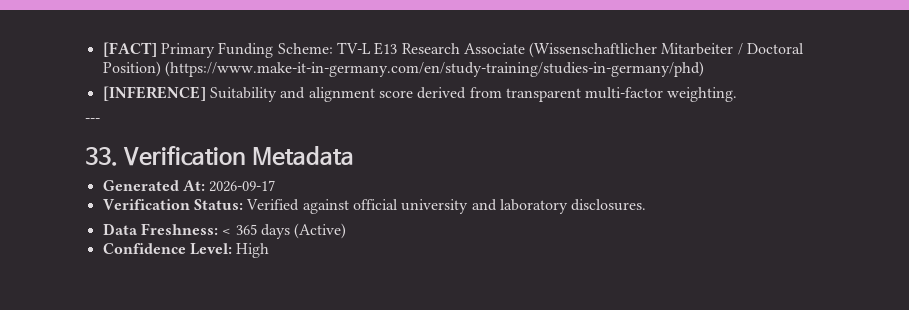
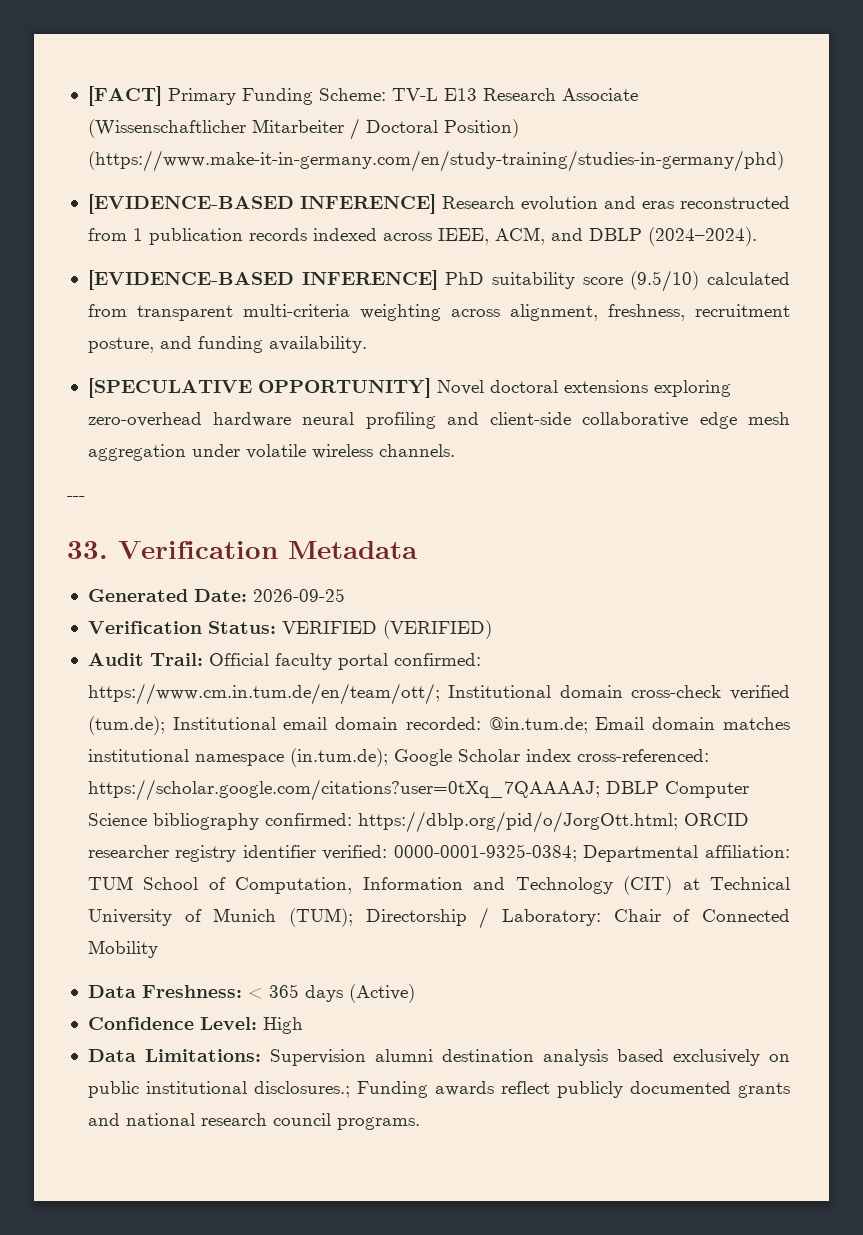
[102,86,738,102] [INFERENCE] Suitability and alignment score derived from transparent multi-factor weighting. -> [87,194,790,214] [87,227,757,246] [87,270,791,292] [87,304,791,321] [87,336,367,353] [87,378,731,398] [87,412,791,429] [87,444,455,461] [EVIDENCE-BASED INFERENCE] Research evolution and eras reconstructed from 1 publication records indexed across IEEE, ACM, and DBLP (2024–2024). // [EVIDENCE-BASED INFERENCE] PhD suitability score (9.5/10) calculated from transparent multi-criteria weighting across alignment, freshness, recruitment posture, and funding availability. // [SPECULATIVE OPPORTUNITY] Novel doctoral extensions exploring zero-overhead hardware neural profiling and client-side collaborative edge mesh aggregation under volatile wireless channels.
[182,180,276,192] At: 2026-09-17 -> [193,588,345,602] Date: 2026-09-25
[246,199,647,214] Verified against official university and laboratory disclosures. -> [281,620,492,639] [87,653,481,670] [87,683,790,705] [87,716,791,735] [87,748,709,767] [87,779,749,801] [87,811,749,833] [87,844,790,862] [87,876,790,895] [87,907,791,929] [87,940,158,958] VERIFIED (VERIFIED) // Audit Trail: Official faculty portal confirmed: https://www.cm.in.tum.de/en/team/ott/; Institutional domain cross-check verified (tum.de); Institutional email domain recorded: @in.tum.de; Email domain matches institutional namespace (in.tum.de); Google Scholar index cross-referenced: https://scholar.google.com/citations?user=0tXq_7QAAAAJ; DBLP Computer Science bibliography confirmed: https://dblp.org/pid/o/JorgOtt.html; ORCID researcher registry identifier verified: 0000-0001-9325-0384; Departmental affiliation: TUM School of Computation, Information and Technology (CIT) at Technical University of Munich (TUM); Directorship / Laboratory: Chair of Connected Mobility
(270, 250) none -> [87,1049,791,1066] [87,1081,790,1098] [87,1113,420,1130] // Data Limitations: Supervision alumni destination analysis based exclusively on public institutional disclosures.; Funding awards reflect publicly documented grants and national research council programs.

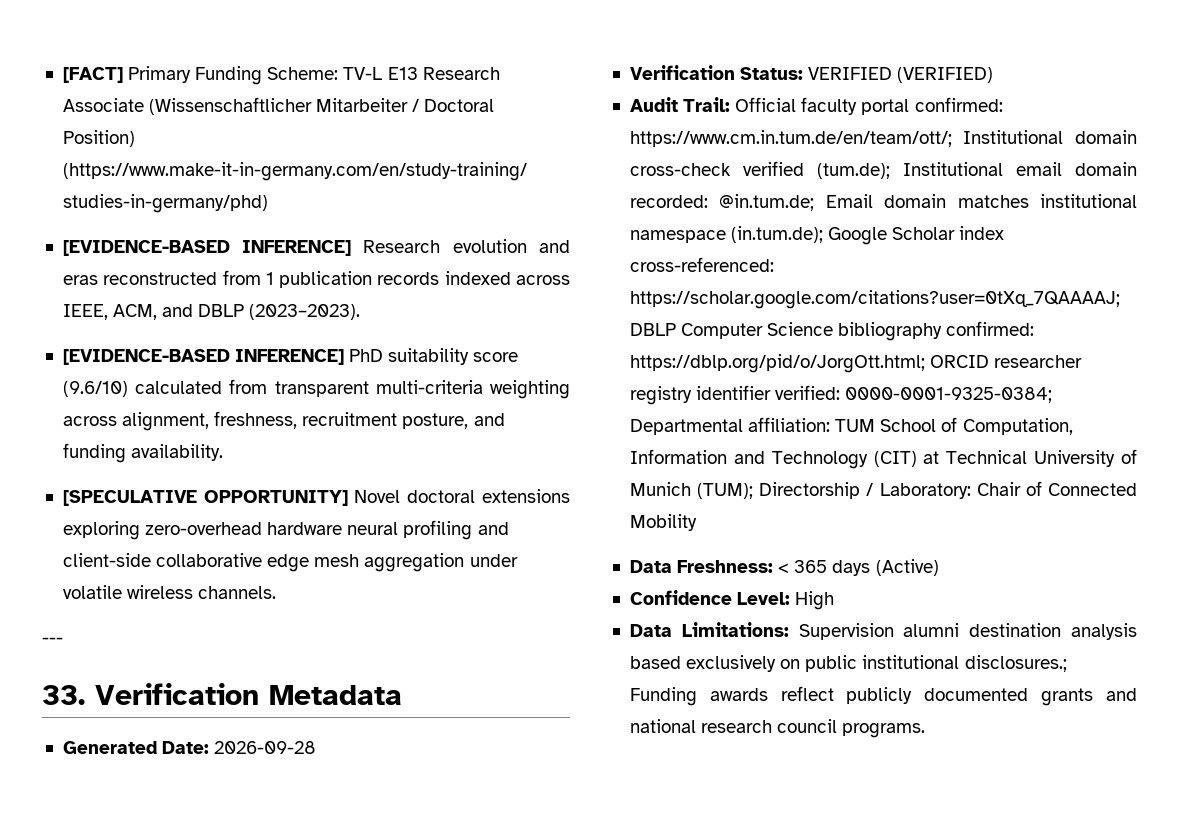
[647,227,757,246] (2024–2024). -> [249,304,361,320] (2023–2023).
[630,270,700,292] (9.5/10) -> [62,381,128,397] (9.6/10)
[252,588,345,602] 2026-09-25 -> [214,741,317,754] 2026-09-28

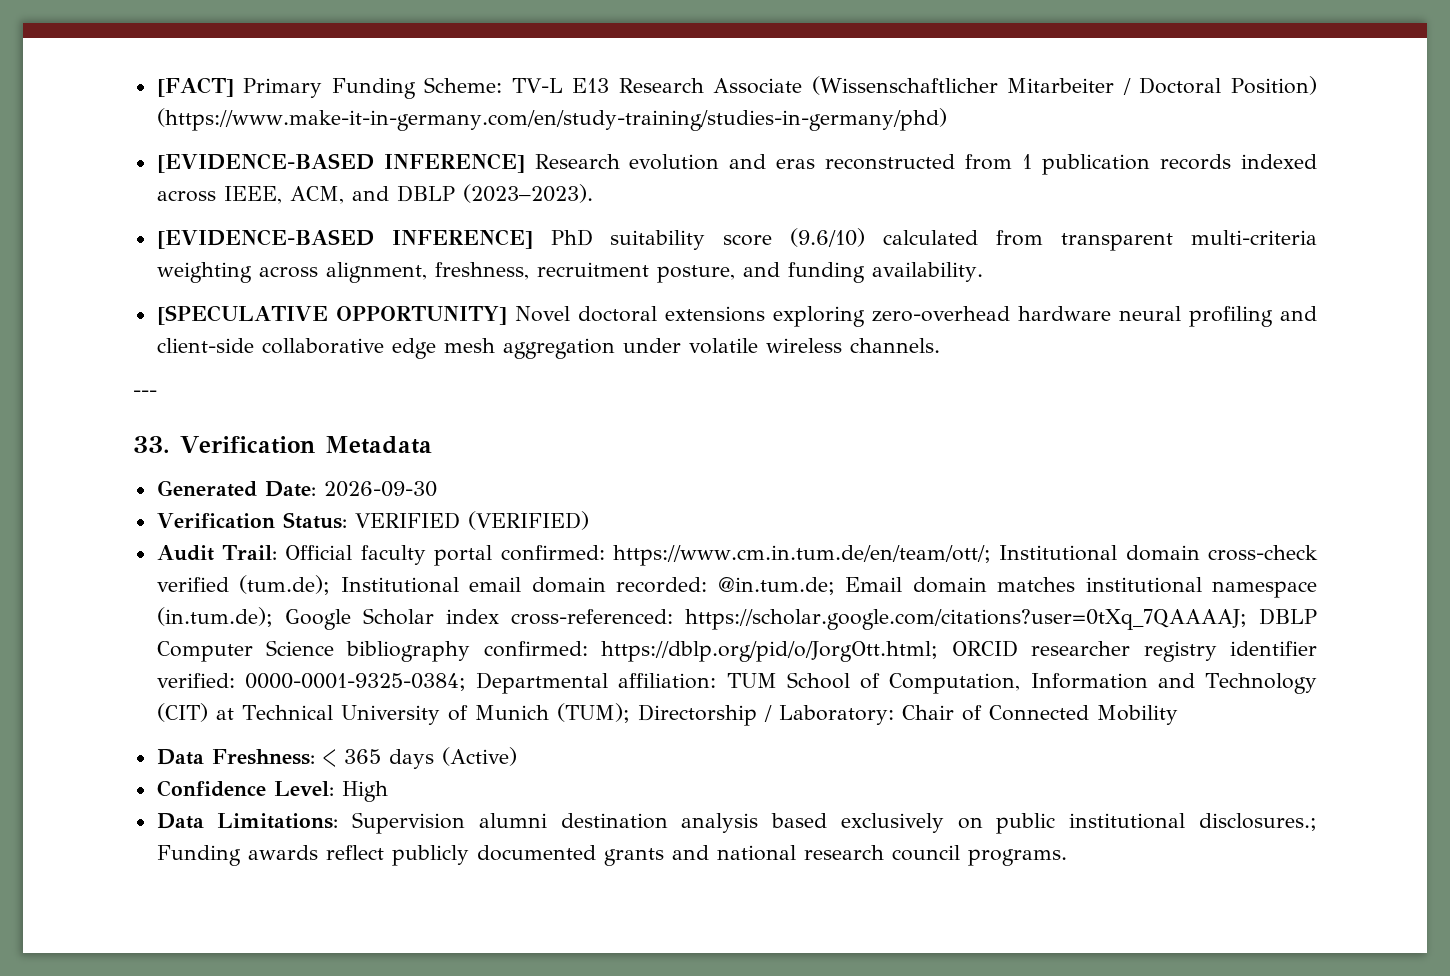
[214,741,317,754] 2026-09-28 -> [323,481,437,497] 2026-09-30

